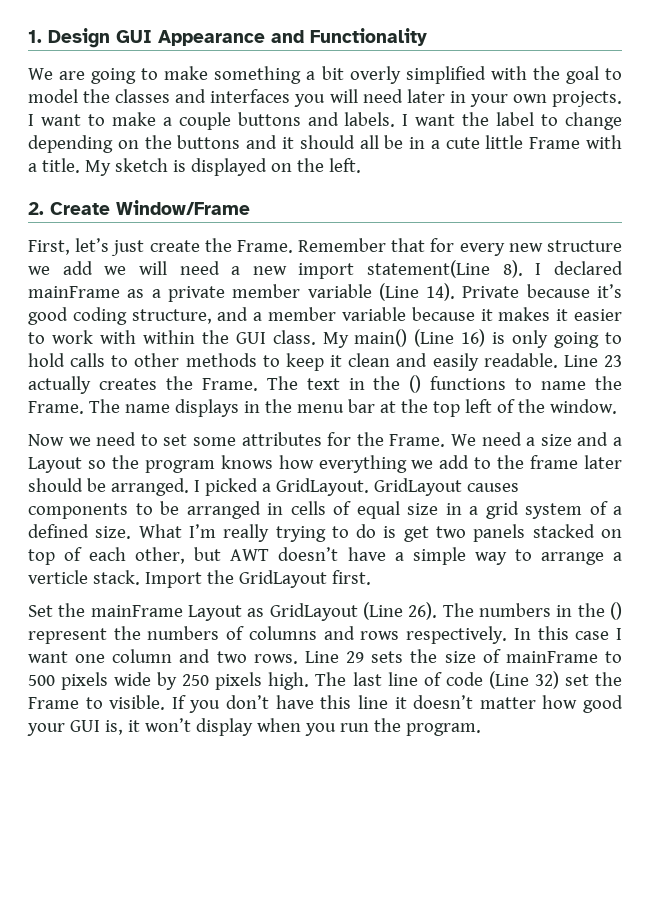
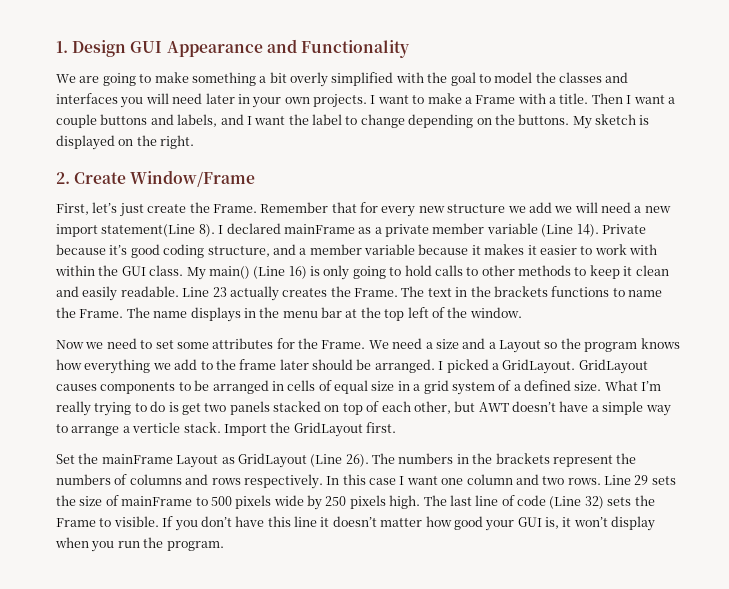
(172, 121) none -> [475,93,675,104] Frame with a title. Then I want a
[344,112,396,127] labels. -> [177,114,244,127] labels, and
[177,135,622,149] [28,158,80,173] buttons and it should all be in a cute little Frame with a title. -> [518,114,570,125] buttons.
[328,158,361,173] left. -> [160,135,195,149] right.
[409,375,422,393] () -> [493,286,548,297] brackets
[610,602,622,620] () -> [495,453,550,464] brackets
[564,674,589,686] set -> [607,497,632,506] sets

